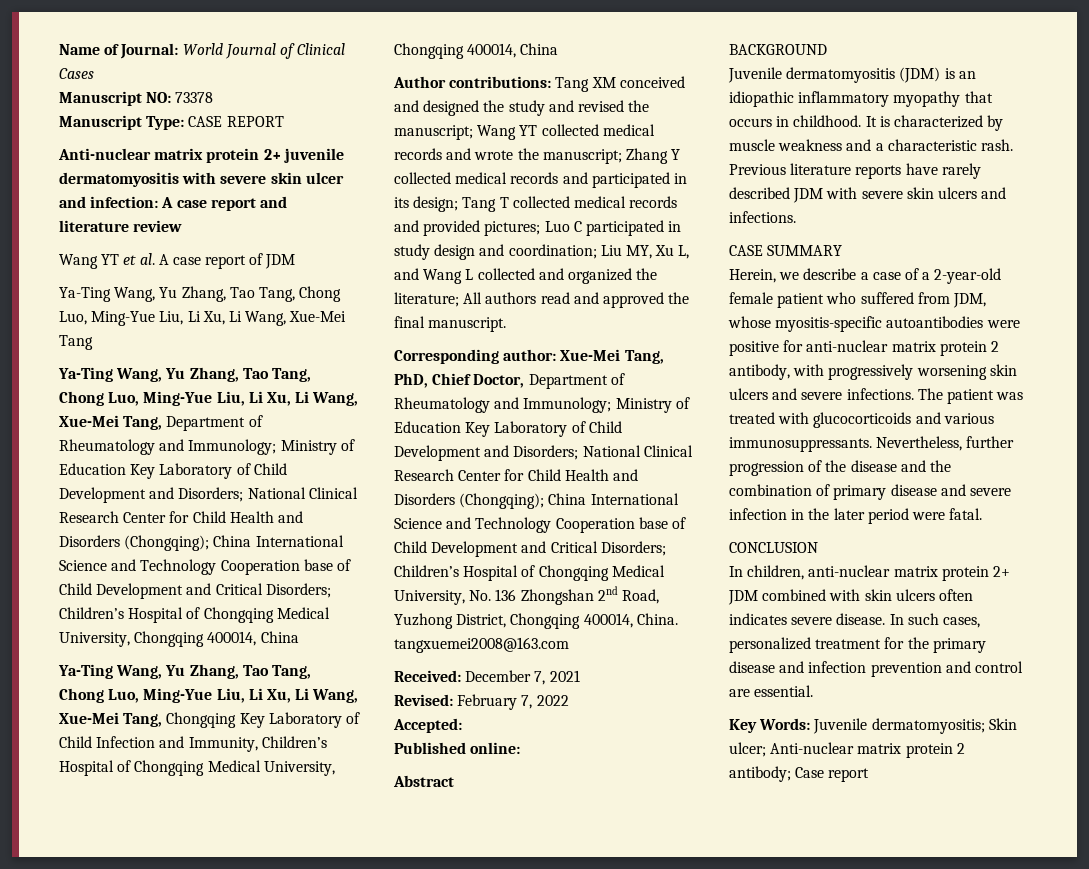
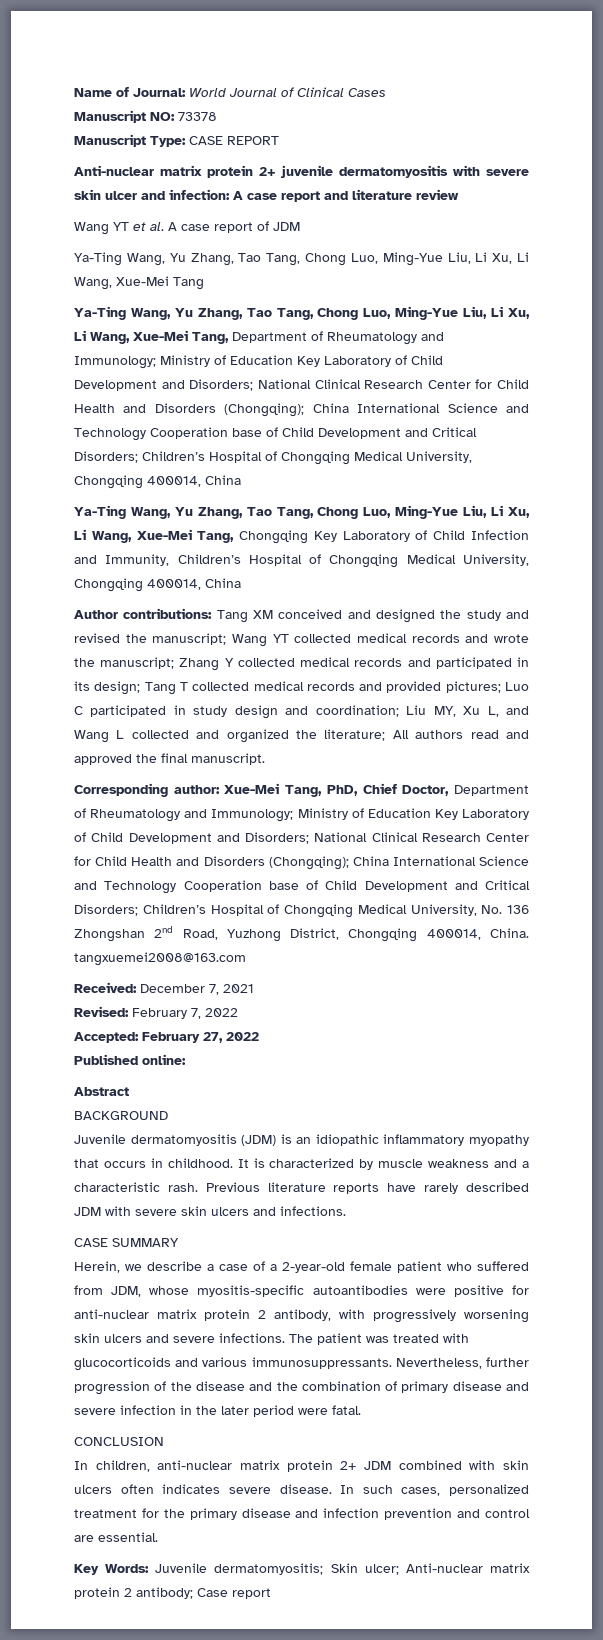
(462, 725) none -> [142,1032,259,1043] February 27, 2022

